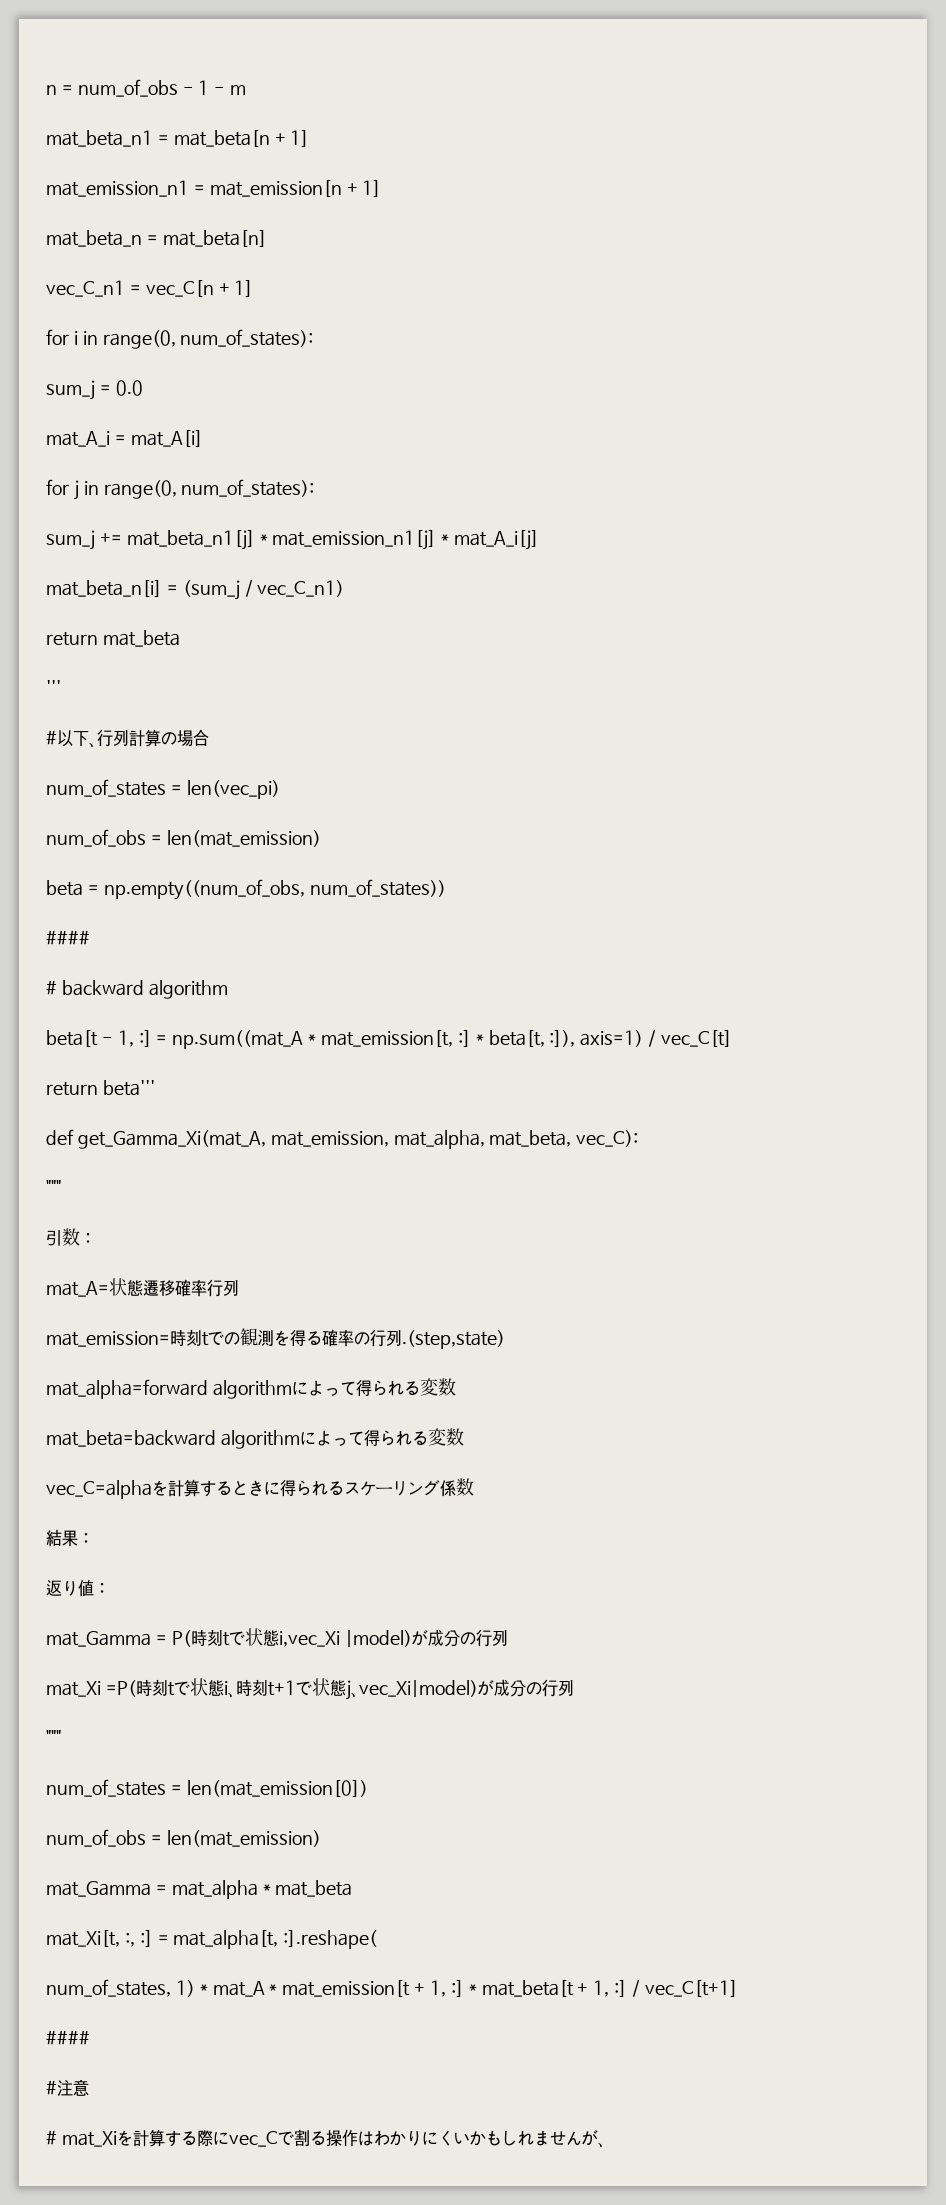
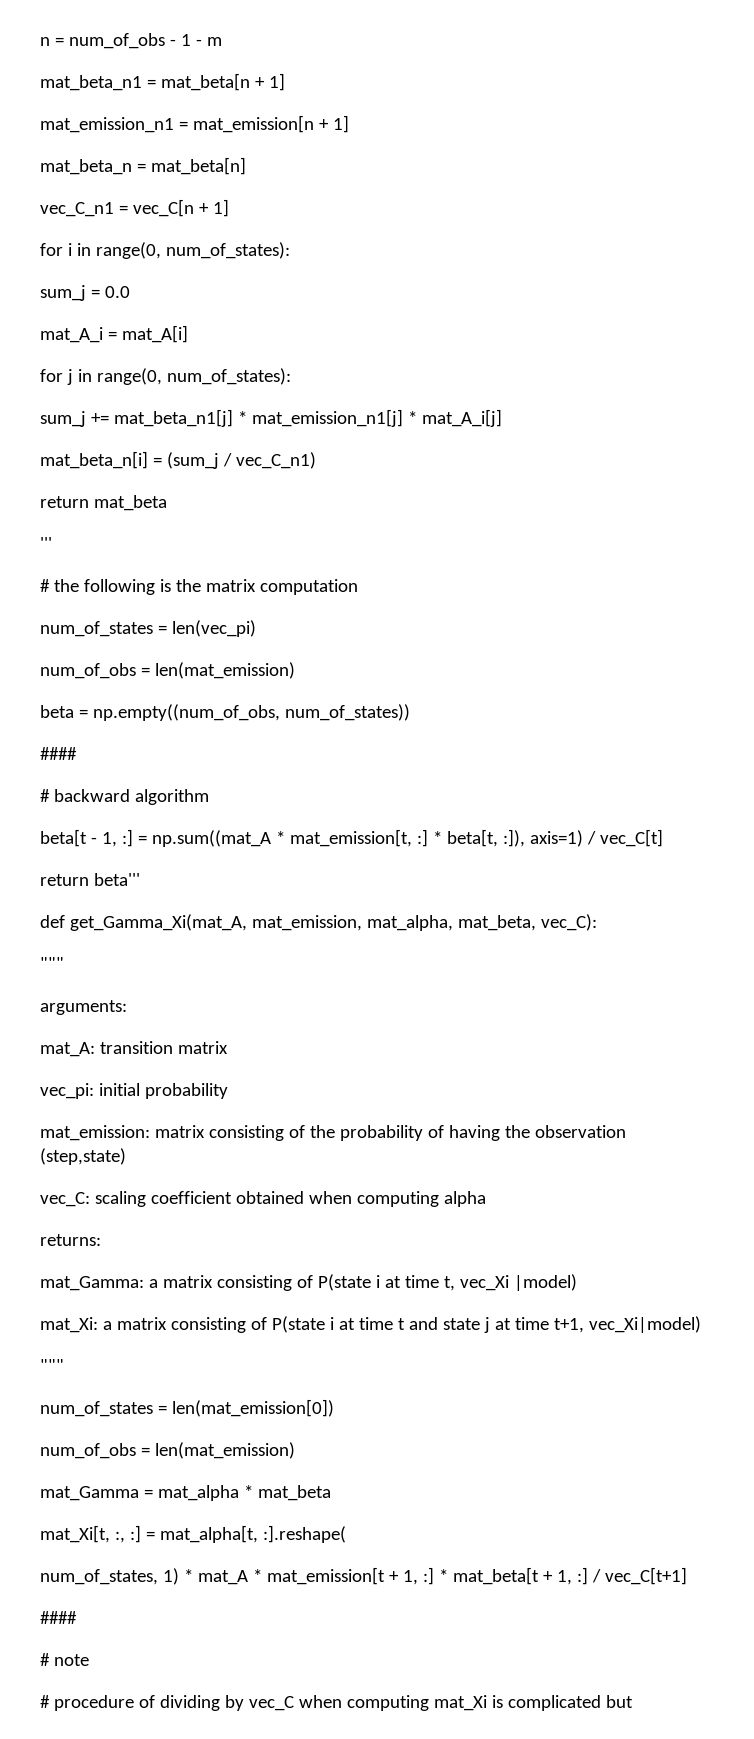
[57,729,209,748] 以下、行列計算の場合 -> [53,579,358,595] the following is the matrix computation
[46,1228,96,1246] [46,1278,239,1297] [46,1328,505,1349] [46,1378,456,1399] [46,1428,464,1449] [46,1478,474,1499] [46,1529,94,1547] [46,1579,110,1597] [46,1628,508,1647] [46,1678,574,1700] 引数： // mat_A=状態遷移確率行列 // mat_emission=時刻tでの観測を得る確率の行列.(step,state) // mat_alpha=forward algorithmによって得られる変数 // mat_beta=backward algorithmによって得られる変数 // vec_C=alphaを計算するときに得られるスケーリング係数 // 結果： // 返り値： // mat_Gamma = P(時刻tで状態i,vec_Xi |model)が成分の行列 // mat_Xi =P(時刻tで状態i、時刻t+1で状態j、vec_Xi|model)が成分の行列 -> [40,1000,127,1015] [40,1041,228,1057] [40,1083,228,1099] [40,1125,626,1141] [40,1148,126,1165] [40,1191,486,1207] [40,1234,101,1246] [40,1274,577,1291] [40,1316,701,1333] arguments: // mat_A: transition matrix // vec_pi: initial probability // mat_emission: matrix consisting of the probability of having the observation (step,state) // vec_C: scaling coefficient obtained when computing alpha // returns: // mat_Gamma: a matrix consisting of P(state i at time t, vec_Xi |model) // mat_Xi: a matrix consisting of P(state i at time t and state j at time t+1, vec_Xi|model)
[57,2079,89,2096] [46,2129,606,2148] 注意 // # mat_Xiを計算する際にvec_Cで割る操作はわかりにくいかもしれませんが、 -> [53,1654,89,1666] [40,1695,633,1711] note // # procedure of dividing by vec_C when computing mat_Xi is complicated but

